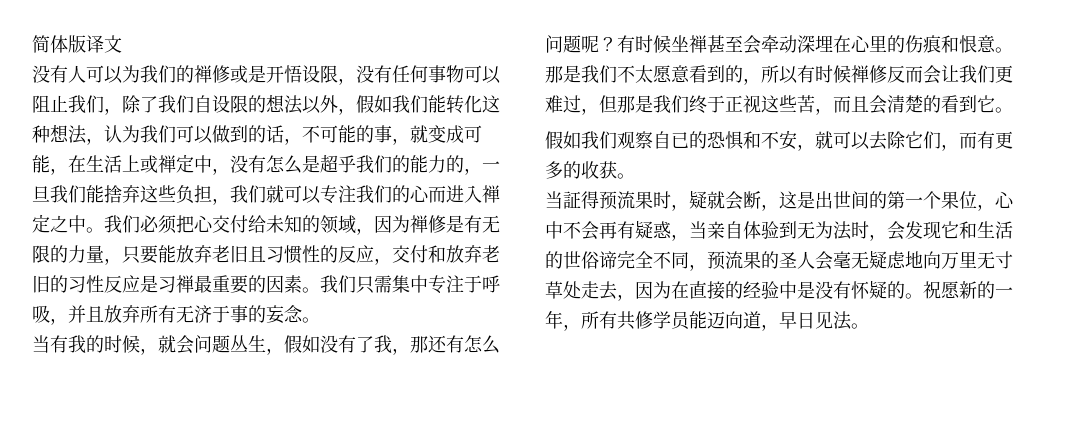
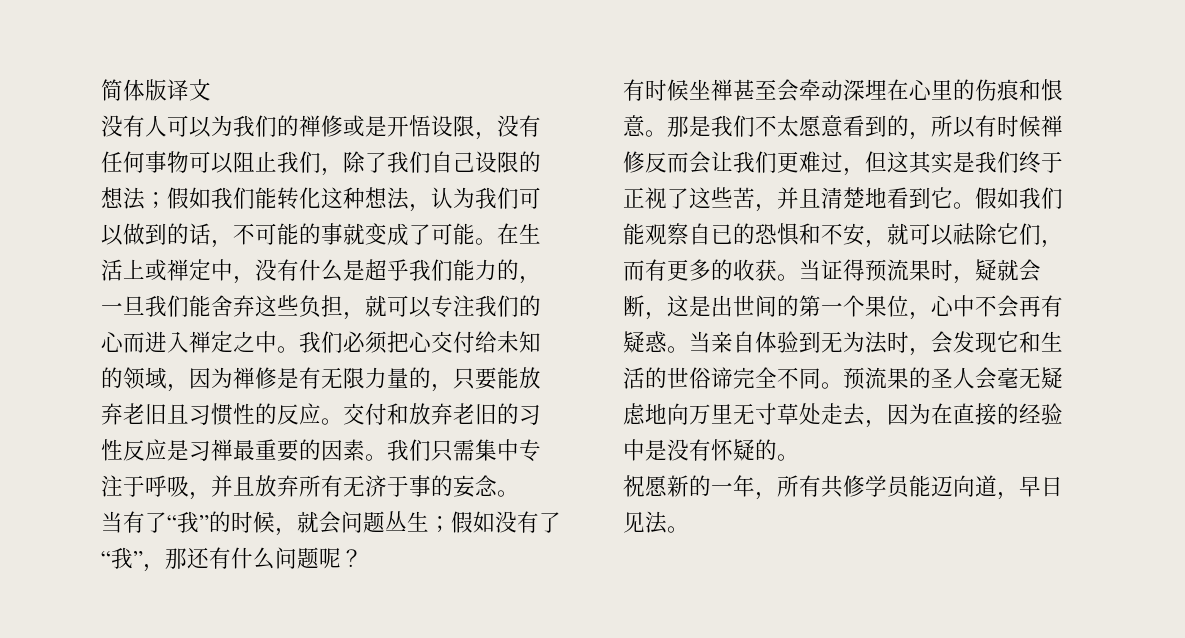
(212, 104) none -> [453,152,475,172] 己
[302,95,356,115] 以外， -> [145,192,167,208] ；
[392,125,482,145] [32,155,68,175] ，就变成可能， -> [343,223,497,246] 就变成了可能。
[266,155,285,173] 怎 -> [299,259,321,281] 什
[392,155,410,173] 的 -> (453, 270) none
[104,185,122,203] 捨 -> [211,295,233,317] 舍
[230,185,266,203] 我们 -> (365, 316) none
[50,245,104,263] 的力量 -> [365,367,431,389] 力量的
[374,258,392,265] ， -> [321,418,343,425] 。
[68,335,86,353] 我 -> [145,511,209,533] 了“我”
[266,348,284,355] ， -> [429,516,451,532] ；
[374,335,392,353] 我 -> [101,547,143,569] “我”
[464,335,483,353] 怎 -> [231,547,253,569] 什
(617, 44) none -> (363, 558) //
[617,96,635,113] 那 -> [887,151,953,174] 这其实
(761, 104) none -> [667,188,689,209] 了
[833,95,941,114] 而且会清楚的 -> [777,187,887,209] 并且清楚地
[545,131,617,149] // 假如我们 -> [975,187,1063,209] [623,223,645,245] 假如我们能
[869,131,887,150] 去 -> [953,223,976,246] 祛
[545,191,581,209] // 当証 -> [799,259,843,281] 当证
[671,234,689,241] ， -> [667,346,689,353] 。
[689,264,707,271] ， -> [821,382,843,389] 。
(923, 296) none -> (799, 457) //

